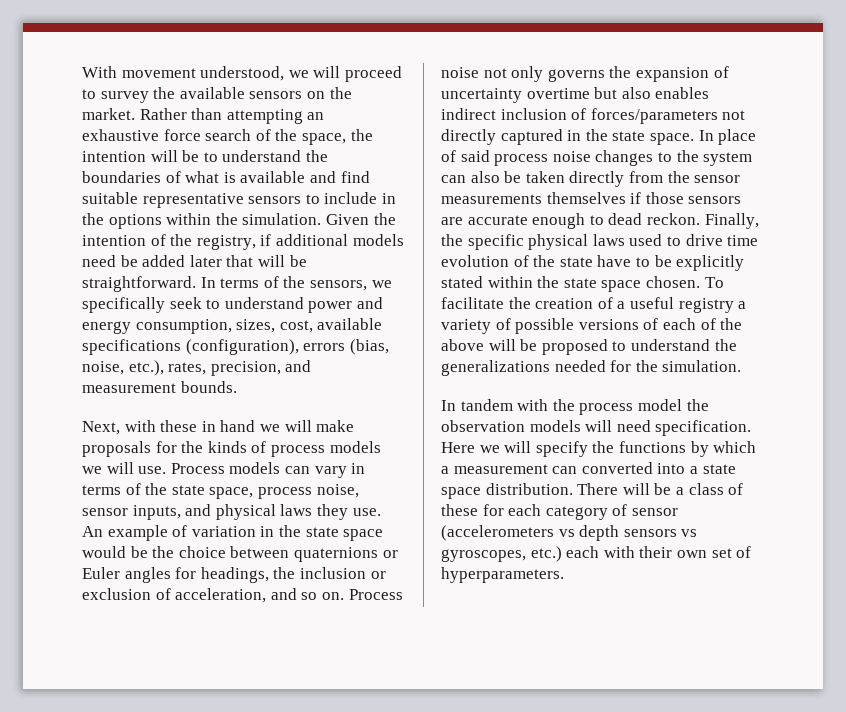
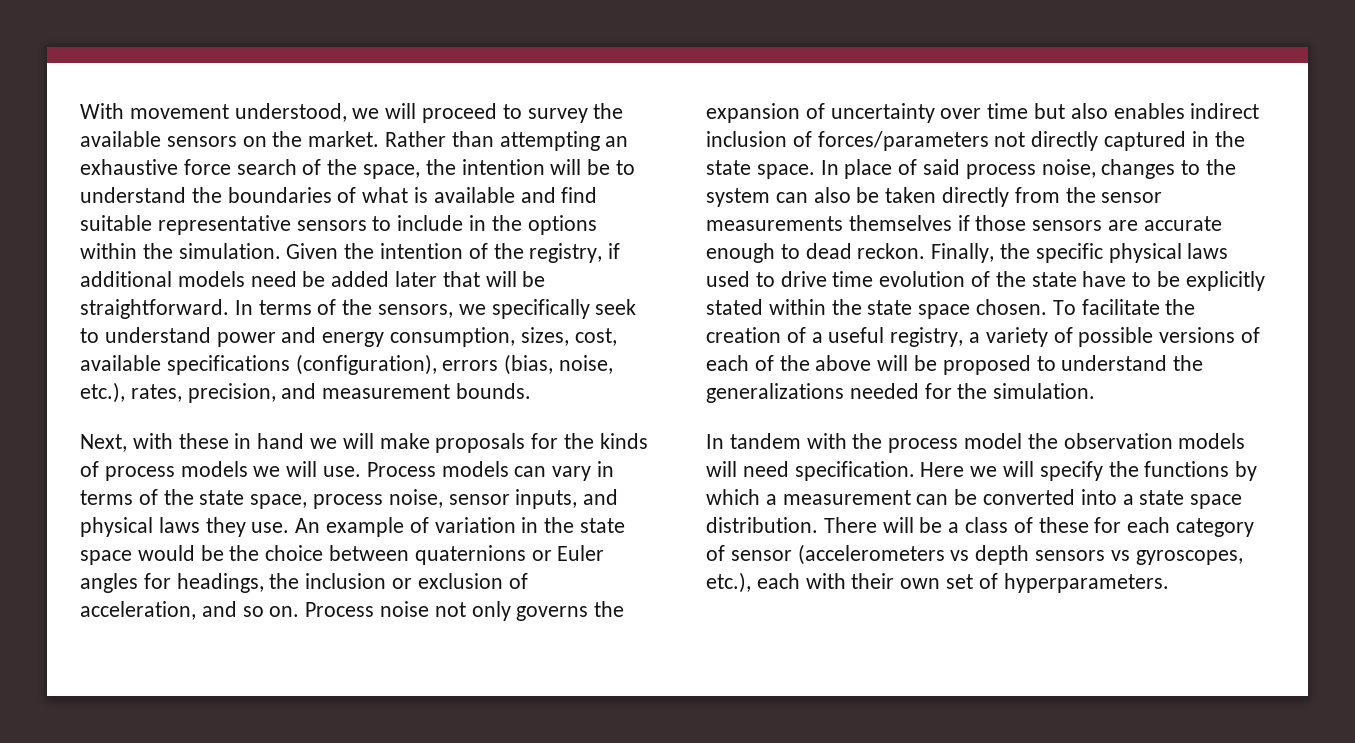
[526,88,590,99] overtime -> [940,103,1029,119] over time
[552,151,591,162] noise -> [1041,159,1096,178] noise,
[678,298,734,313] registry -> [890,327,964,347] registry,
(578, 470) none -> [954,489,978,505] be
[530,546,562,562] etc.) -> [706,572,751,593] etc.),

